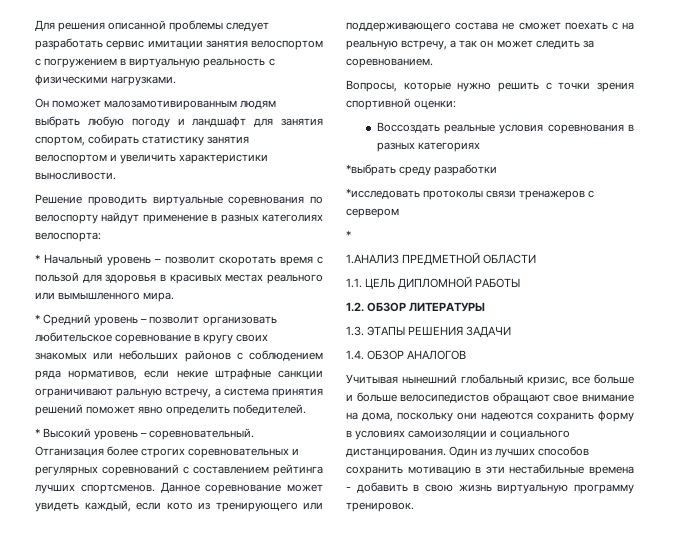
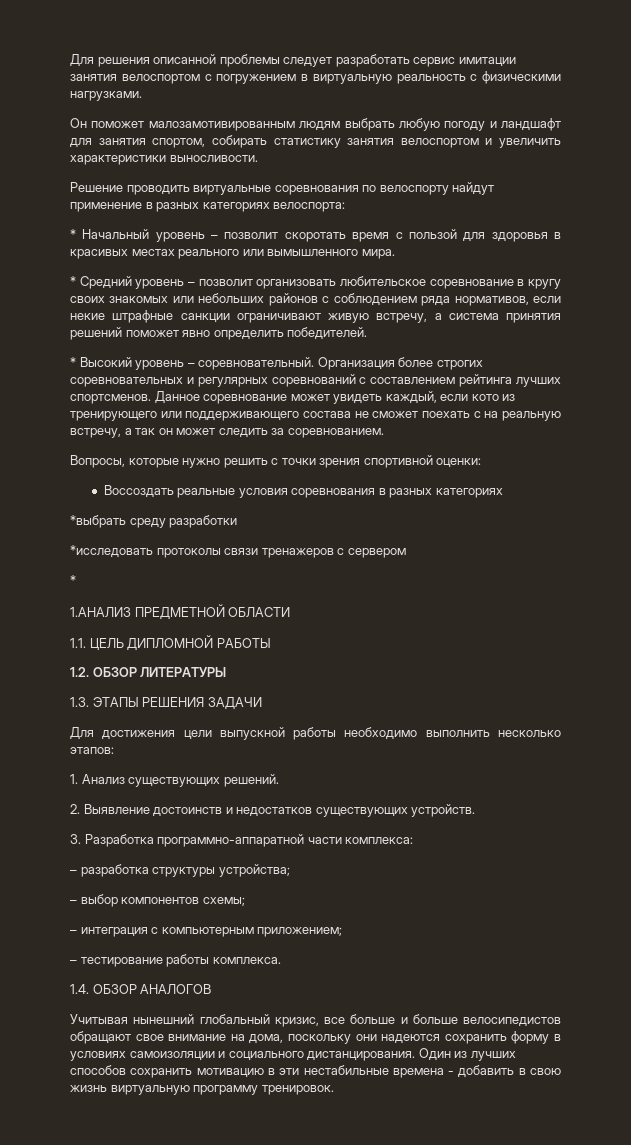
[262,214,323,222] категолиях -> [202,202,270,212] категориях
[116,388,163,398] ральную -> [328,313,369,323] живую
[35,446,104,457] Отганизация -> [317,357,395,370] Организация
(512, 331) none -> [70,727,561,740] [70,747,114,754] [70,774,279,787] [70,804,476,817] [70,834,414,847] [70,864,290,877] [70,894,245,907] [70,927,343,937] [70,954,281,967] // Для достижения цели выпускной работы необходимо выполнить несколько этапов: // 1. Анализ существующих решений. // 2. Выявление достоинств и недостатков существующих устройств. // 3. Разработка программно-аппаратной части комплекса: // – разработка структуры устройства; // – выбор компонентов схемы; // – интеграция с компьютерным приложением; // – тестирование работы комплекса.

